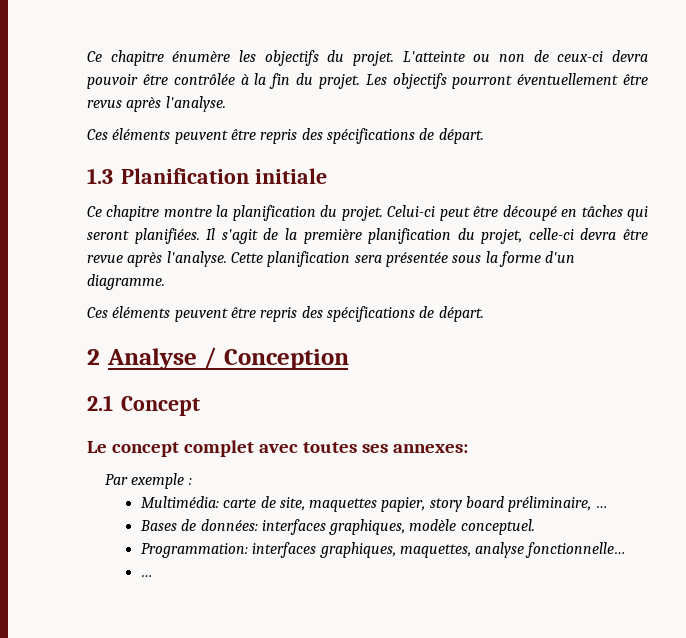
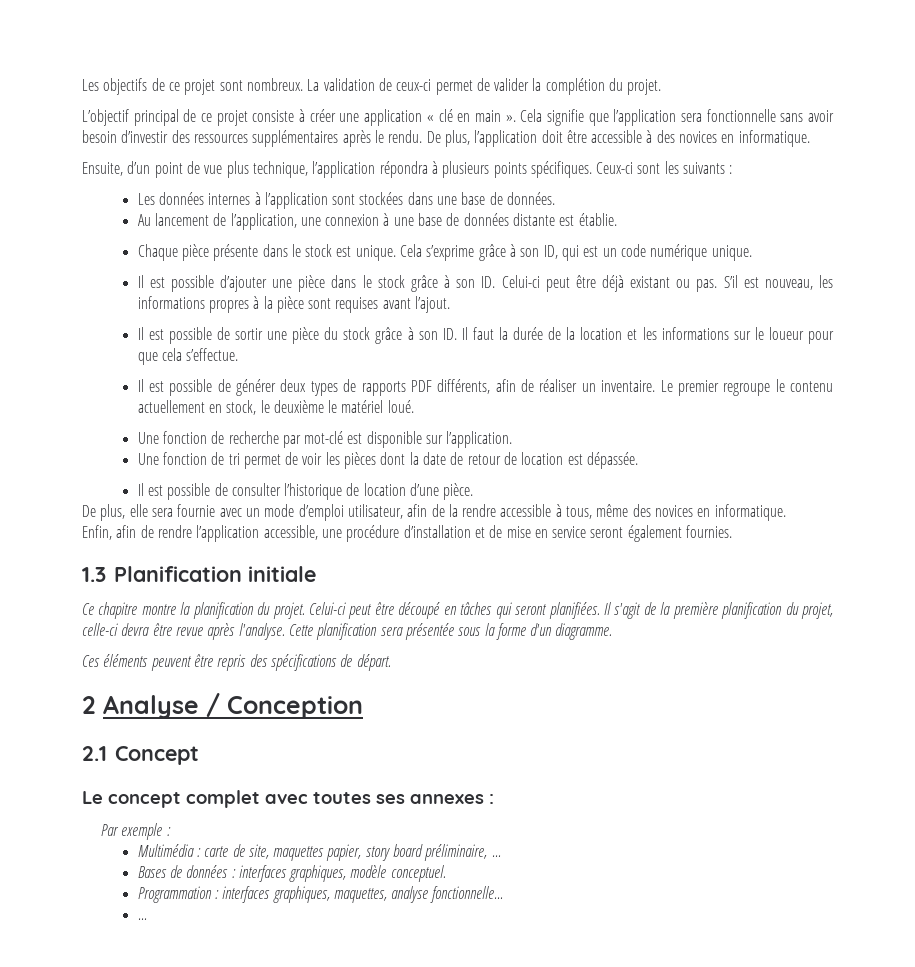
[87,50,649,66] [87,73,648,89] [87,96,226,112] [87,128,484,144] Ce chapitre énumère les objectifs du projet. L'atteinte ou non de ceux-ci devra pouvoir être contrôlée à la fin du projet. Les objectifs pourront éventuellement être revus après l'analyse. // Ces éléments peuvent être repris des spécifications de départ. -> [82,78,662,95] [82,109,835,126] [82,130,810,147] [82,161,733,178] [137,192,556,209] [137,213,617,230] [137,244,752,261] [137,275,833,292] [137,296,451,313] [137,327,834,344] [137,348,239,365] [137,379,834,396] [137,400,414,415] [137,431,513,448] [137,452,638,469] [137,483,474,500] [82,504,786,521] [82,525,733,542] Les objectifs de ce projet sont nombreux. La validation de ceux-ci permet de valider la complétion du projet. // L’objectif principal de ce projet consiste à créer une application « clé en main ». Cela signifie que l’application sera fonctionnelle sans avoir besoin d’investir des ressources supplémentaires après le rendu. De plus, l’application doit être accessible à des novices en informatique. // Ensuite, d’un point de vue plus technique, l’application répondra à plusieurs points spécifiques. Ceux-ci sont les suivants : // Les données internes à l’application sont stockées dans une base de données. // Au lancement de l’application, une connexion à une base de données distante est établie. // Chaque pièce présente dans le stock est unique. Cela s’exprime grâce à son ID, qui est un code numérique unique. // Il est possible d’ajouter une pièce dans le stock grâce à son ID. Celui-ci peut être déjà existant ou pas. S’il est nouveau, les informations propres à la pièce sont requises avant l’ajout. // Il est possible de sortir une pièce du stock grâce à son ID. Il faut la durée de la location et les informations sur le loueur pour que cela s’effectue. // Il est possible de générer deux types de rapports PDF différents, afin de réaliser un inventaire. Le premier regroupe le contenu actuellement en stock, le deuxième le matériel loué. // Une fonction de recherche par mot-clé est disponible sur l’application. // Une fonction de tri permet de voir les pièces dont la date de retour de location est dépassée. // Il est possible de consulter l’historique de location d’une pièce. // De plus, elle sera fournie avec un mode d’emploi utilisateur, afin de la rendre accessible à tous, même des novices en informatique. // Enfin, afin de rendre l’application accessible, une procédure d’installation et de mise en service seront également fournies.
[392,444,468,453] annexes: -> [410,794,494,804] annexes :
[140,496,219,508] Multimédia: -> [137,844,201,857] Multimédia :
[200,519,258,531] données: -> [186,865,236,878] données :
[140,543,248,558] Programmation: -> [137,886,219,903] Programmation :

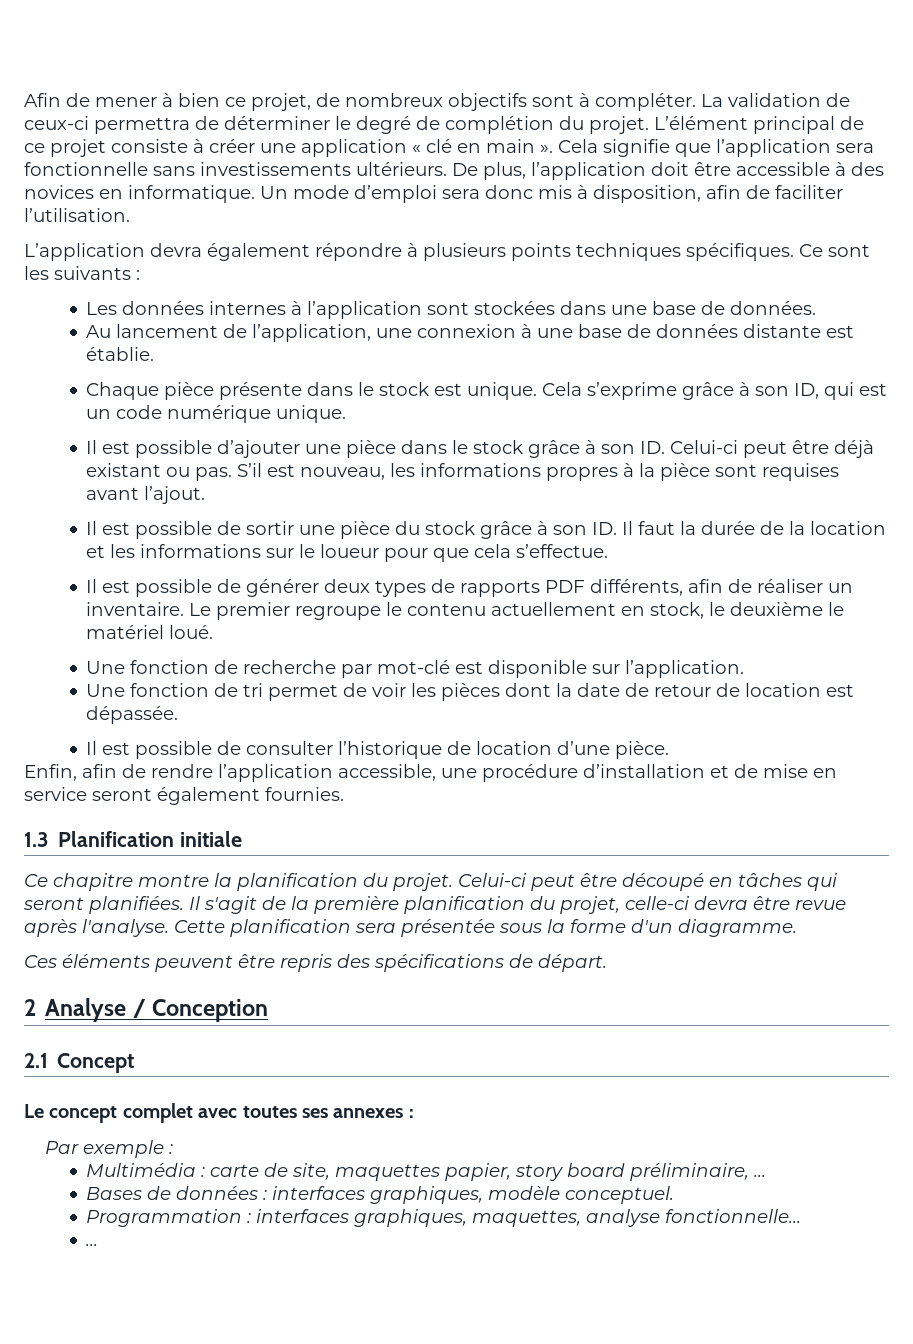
[82,78,542,95] Les objectifs de ce projet sont nombreux. La validation de ceux-ci permet de valider la -> [24,93,850,111] [24,116,440,134] Afin de mener à bien ce projet, de nombreux objectifs sont à compléter. La validation de ceux-ci permettra de déterminer le degré de
[82,109,129,126] // L’objectif -> [654,116,748,130] L’élément
[808,110,835,122] [82,130,423,147] avoir besoin d’investir des ressources supplémentaires après le rendu. -> [200,162,447,176] investissements ultérieurs.
[82,161,634,178] // Ensuite, d’un point de vue plus technique, l’application répondra à plusieurs points spécifiques. Ceux-ci -> [260,185,843,203] [24,208,130,222] [24,243,823,261] Un mode d’emploi sera donc mis à disposition, afin de faciliter l’utilisation. // L’application devra également répondre à plusieurs points techniques spécifiques. Ce
[82,504,786,521] // De plus, elle sera fournie avec un mode d’emploi utilisateur, afin de la rendre accessible à tous, même des novices en informatique. -> (670, 750) none

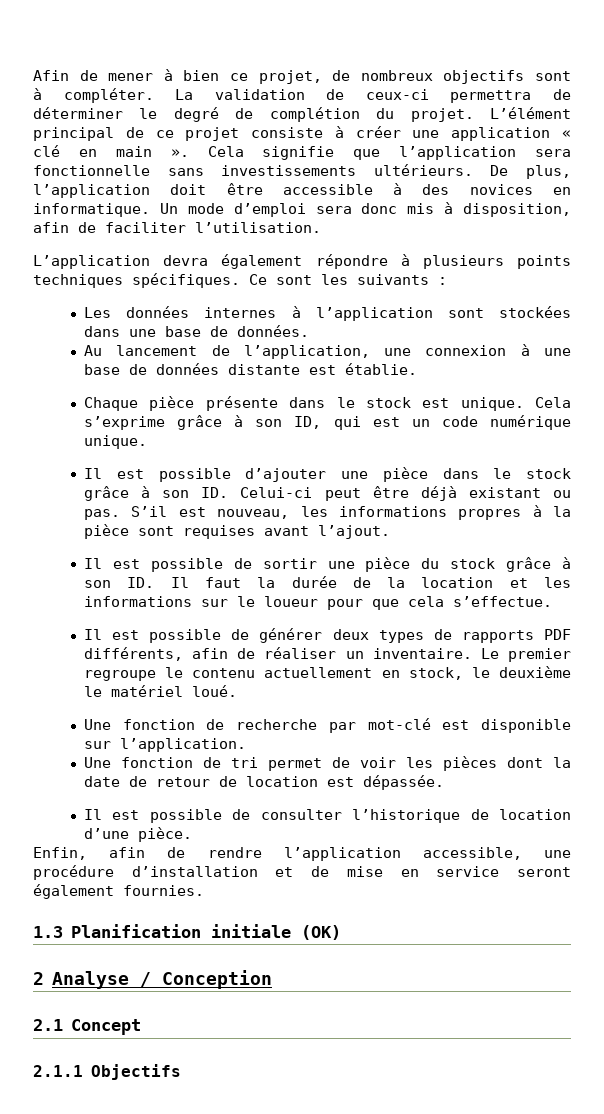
[24,873,838,891] [23,896,846,914] [24,919,797,937] [24,954,607,972] // Ce chapitre montre la planification du projet. Celui-ci peut être découpé en tâches qui seront planifiées. Il s'agit de la première planification du projet, celle-ci devra être revue après l'analyse. Cette planification sera présentée sous la forme d'un diagramme. // Ces éléments peuvent être repris des spécifications de départ. -> [300,925,341,940] (OK)
[24,1103,414,1123] [45,1140,174,1158] [86,1163,767,1181] [86,1186,675,1204] [86,1209,802,1227] [86,1243,99,1246] Le concept complet avec toutes ses annexes : // Par exemple : // Multimédia : carte de site, maquettes papier, story board préliminaire, … // Bases de données : interfaces graphiques, modèle conceptuel. // Programmation : interfaces graphiques, maquettes, analyse fonctionnelle… // … -> [33,1064,181,1080] 2.1.1 Objectifs

